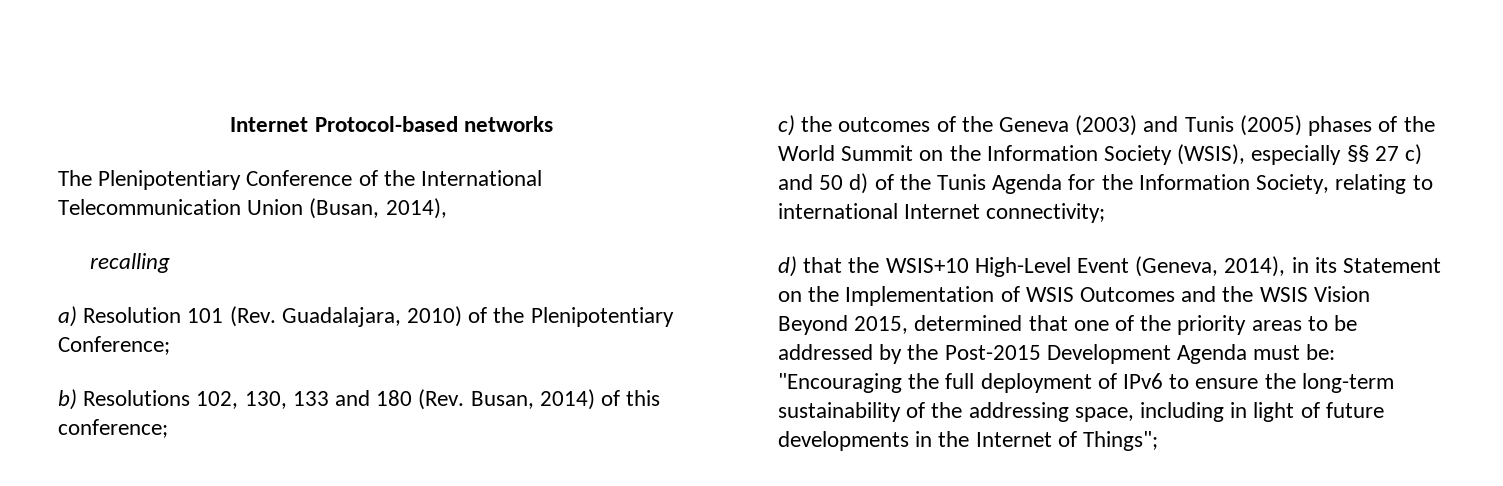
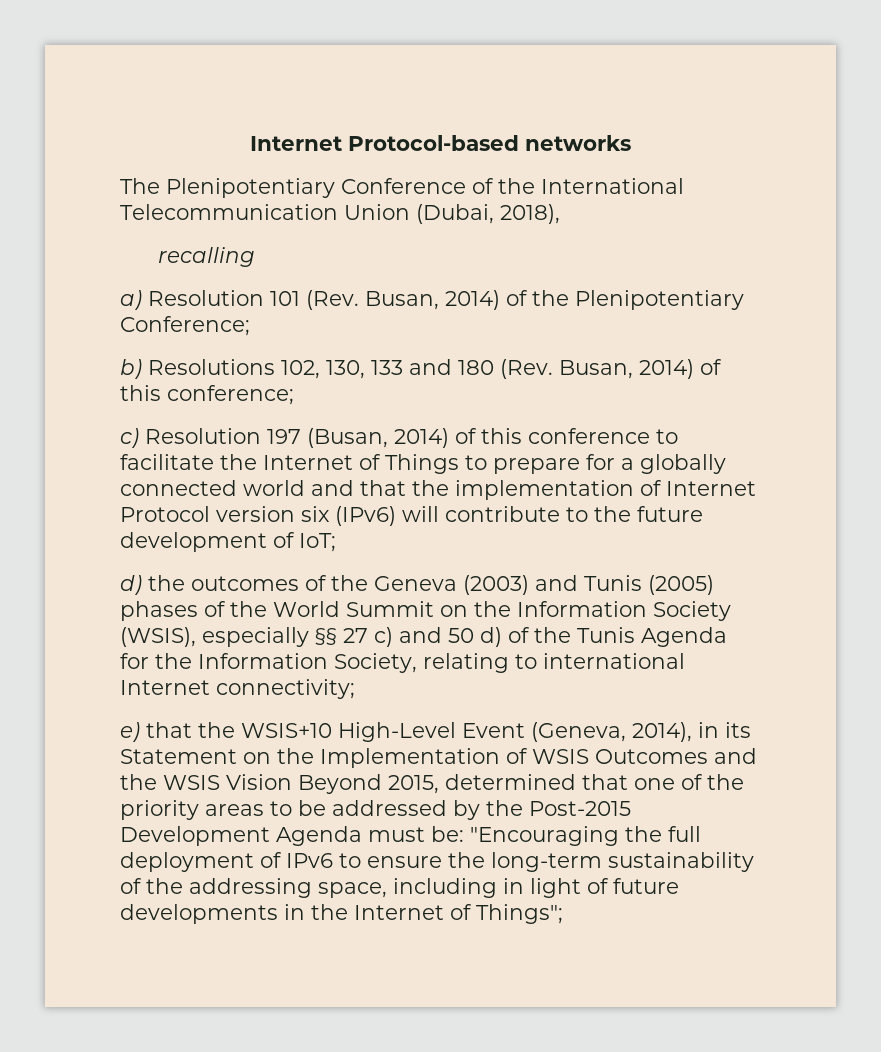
[309,198,447,219] (Busan, 2014), -> [416,204,560,224] (Dubai, 2018),
[281,306,463,327] Guadalajara, 2010) -> [365,290,500,310] Busan, 2014)
(795, 125) none -> [145,428,678,448] [120,454,726,474] [120,480,756,500] [120,506,703,526] [120,532,336,552] [120,575,142,595] Resolution 197 (Busan, 2014) of this conference to facilitate the Internet of Things to prepare for a globally connected world and that the implementation of Internet Protocol version six (IPv6) will contribute to the future development of IoT; // d)
[778,256,797,277] d) -> [120,722,140,742] e)

